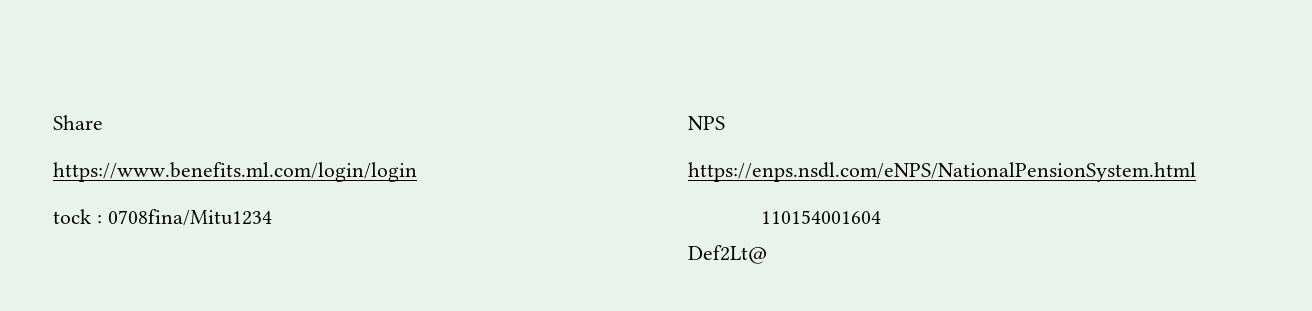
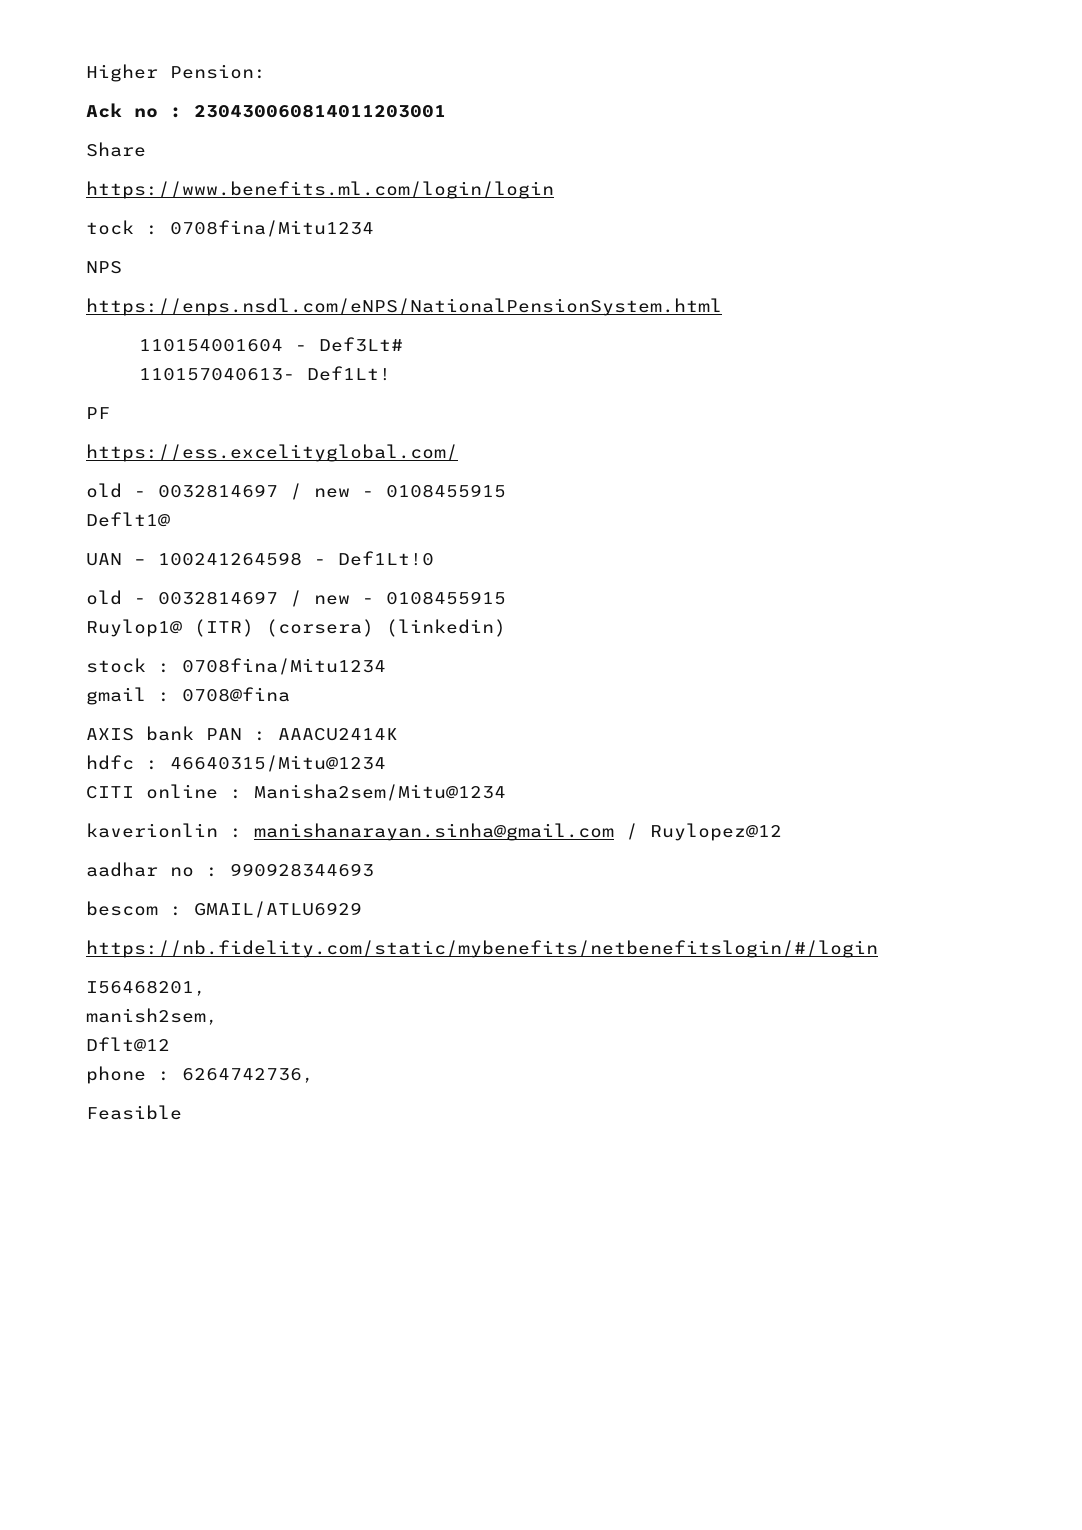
(53, 122) none -> [86,64,266,82] [86,103,446,118] Higher Pension: // Ack no : 230430060814011203001 //
[688,245,767,264] // Def2Lt@ -> [294,337,403,352] [138,366,391,381] [86,407,110,419] [86,444,458,462] [86,483,506,500] [86,512,170,527] [86,551,434,566] [86,590,506,607] [86,619,506,637] [86,658,386,675] [86,687,290,705] [86,726,398,741] [86,755,386,772] [86,784,506,801] [86,823,782,841] [86,862,374,877] [86,901,362,918] [86,940,878,958] [86,980,206,996] [86,1008,218,1025] [86,1037,170,1052] [86,1066,314,1084] [86,1105,182,1120] - Def3Lt# // 110157040613- Def1Lt! // PF // https://ess.excelityglobal.com/ // old - 0032814697 / new - 0108455915 // Deflt1@ // UAN – 100241264598 - Def1Lt!0 // old - 0032814697 / new - 0108455915 // Ruylop1@ (ITR) (corsera) (linkedin) // stock : 0708fina/Mitu1234 // gmail : 0708@fina // AXIS bank PAN : AAACU2414K // hdfc : 46640315/Mitu@1234 // CITI online : Manisha2sem/Mitu@1234 // kaverionlin : manishanarayan.sinha@gmail.com / Ruylopez@12 // aadhar no : 990928344693 // bescom : GMAIL/ATLU6929 // https://nb.fidelity.com/static/mybenefits/netbenefitslogin/#/login // I56468201, // manish2sem, // Dflt@12 // phone : 6264742736, // Feasible

